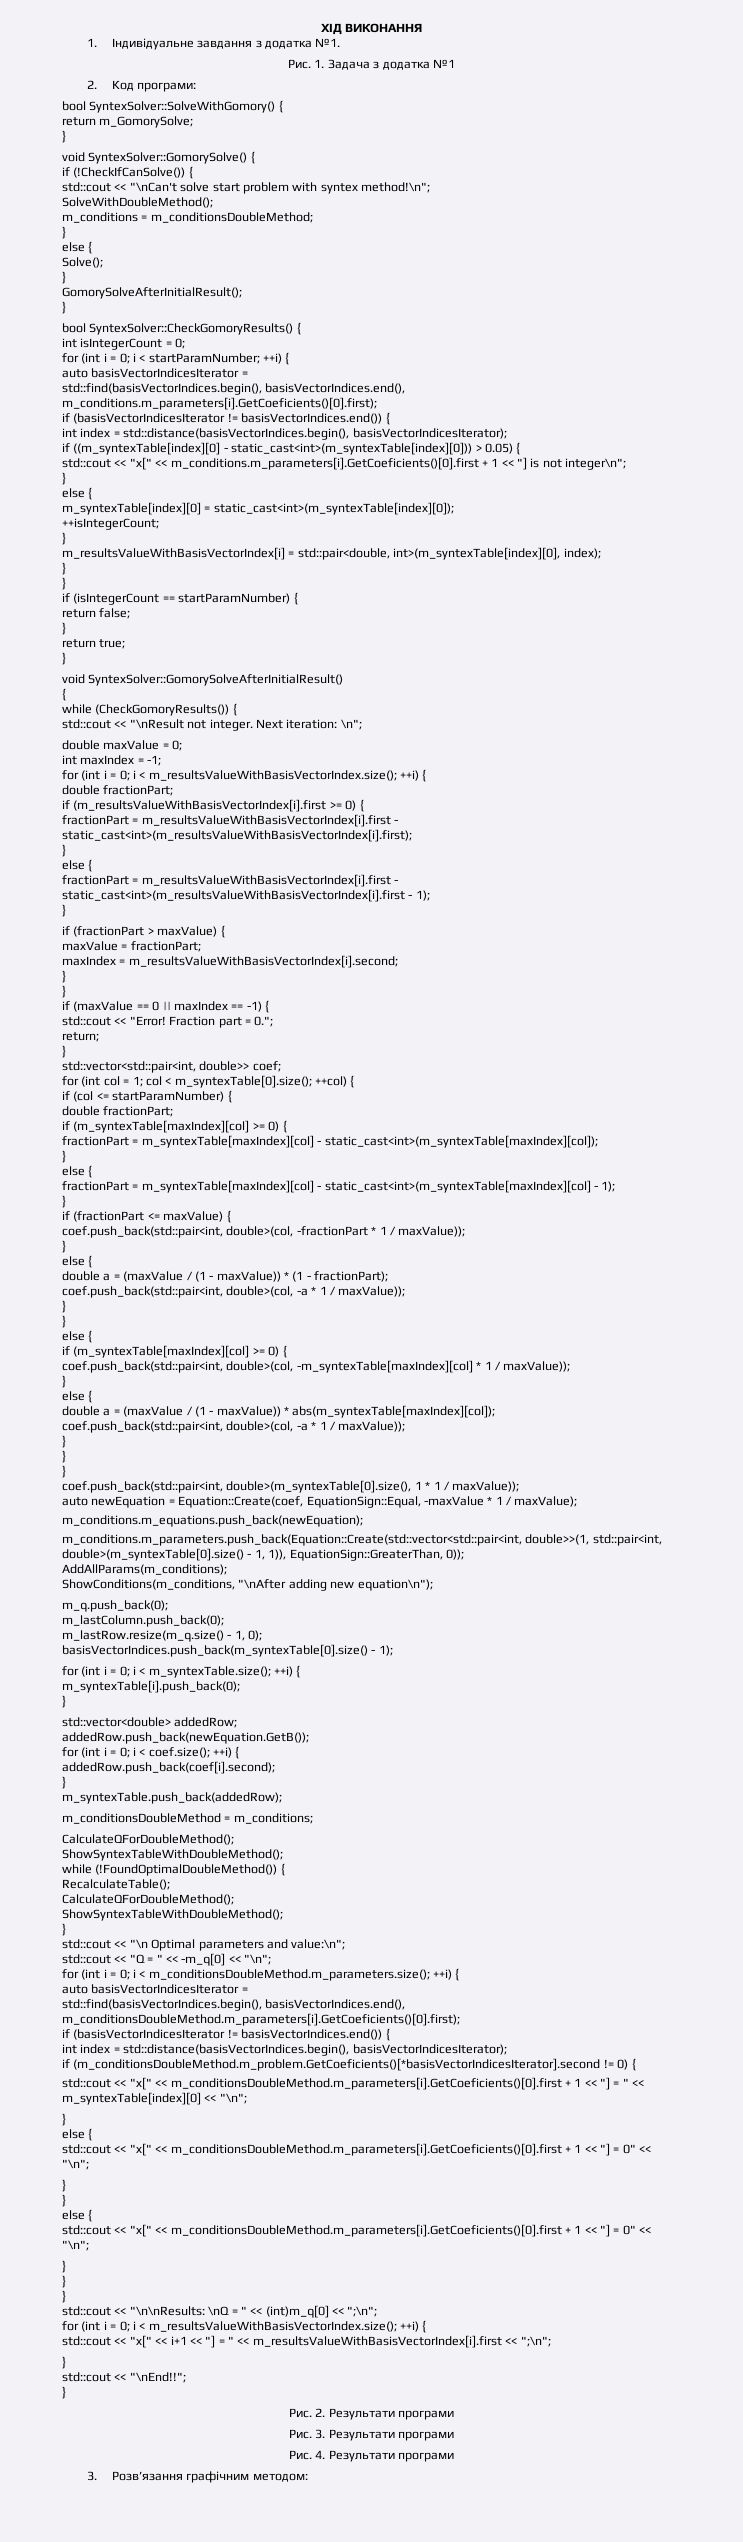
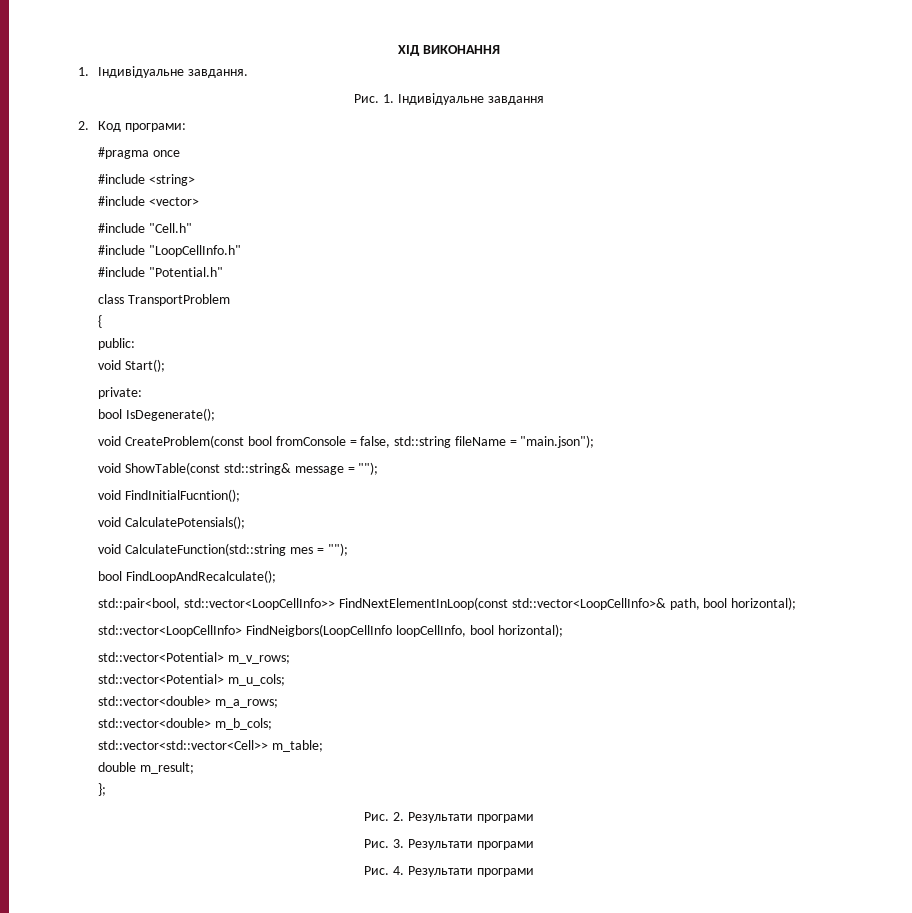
[197,38,341,49] [288,59,455,70] [86,80,197,92] [62,100,283,113] [62,116,194,128] [62,130,66,143] [62,151,255,164] [62,166,193,179] [62,182,430,194] [62,197,213,208] [62,212,313,223] [62,226,66,239] [62,241,93,254] [62,257,103,268] [62,271,66,284] [62,287,242,299] [62,301,66,314] [62,322,301,335] [62,338,186,350] [62,352,290,365] [62,368,248,378] [62,383,406,395] [62,397,377,410] [62,412,390,425] [62,428,507,440] [62,442,521,455] [62,457,627,470] [62,472,66,485] [62,487,93,500] [62,502,454,515] [62,518,159,530] [62,532,66,545] [62,547,601,560] [62,562,66,575] [62,577,66,590] [62,592,298,605] [62,608,131,619] [62,622,66,635] [62,639,126,649] [62,652,66,665] [62,674,344,686] [62,688,66,701] [62,703,237,716] [62,719,362,731] [62,740,183,751] [62,755,162,766] [62,769,427,782] [62,785,174,796] [62,799,364,812] [62,814,399,827] [62,829,412,842] [62,844,66,857] [62,859,93,872] [62,874,399,887] [62,889,430,902] [62,904,66,917] [62,925,225,938] [62,941,201,952] [62,955,398,968] [62,970,66,983] [62,985,66,998] [62,1000,269,1013] [62,1016,274,1028] [62,1032,99,1042] [62,1045,66,1058] [62,1061,281,1073] [62,1075,355,1088] [62,1090,232,1103] [62,1106,174,1117] [62,1120,287,1133] [62,1135,598,1148] [62,1150,66,1163] [62,1165,93,1178] [62,1180,616,1193] [62,1195,66,1208] [62,1210,231,1223] [62,1226,466,1238] [62,1240,66,1253] [62,1255,93,1268] [62,1271,389,1282] [62,1286,406,1298] [62,1300,66,1313] [62,1315,66,1328] [62,1330,93,1343] [62,1345,287,1358] [62,1360,571,1373] [62,1375,66,1388] [62,1390,93,1403] [62,1405,496,1418] [62,1421,406,1433] [62,1435,66,1448] [62,1450,66,1463] [62,1465,66,1478] [62,1480,520,1493] [62,1496,578,1508] [62,1515,363,1527] [62,1534,662,1546] [62,1548,464,1561] [62,1564,227,1575] [62,1579,433,1591] [62,1600,168,1612] [62,1615,224,1627] [62,1630,263,1642] [62,1644,393,1657] [62,1665,301,1678] [62,1680,240,1693] [62,1695,66,1708] [62,1717,238,1728] [62,1732,309,1744] [62,1746,240,1759] [62,1761,275,1774] [62,1776,66,1789] [62,1792,282,1804] [62,1813,313,1824] [62,1834,234,1845] [62,1849,283,1861] [62,1863,285,1876] [62,1879,170,1890] [62,1894,234,1905] [62,1909,283,1921] [62,1923,66,1936] [62,1939,346,1951] [62,1953,271,1966] [62,1968,460,1981] [62,1984,248,1994] [62,1999,406,2011] [62,2013,460,2026] [62,2028,390,2041] [62,2044,507,2056] [62,2058,636,2071] [62,2077,645,2090] [62,2092,247,2105] [62,2113,66,2126] [62,2128,93,2141] [62,2143,652,2156] [62,2159,89,2170] [62,2179,66,2192] [62,2194,66,2207] [62,2209,93,2222] [62,2224,652,2237] [62,2240,89,2251] [62,2260,66,2273] [62,2275,66,2288] [62,2290,66,2303] [62,2305,378,2318] [62,2320,427,2333] [62,2335,551,2348] [62,2356,66,2369] [62,2372,186,2383] [62,2386,66,2399] завдання з додатка №1. // Рис. 1. Задача з додатка №1 // 2. Код програми: // bool SyntexSolver::SolveWithGomory() { // return m_GomorySolve; // } // void SyntexSolver::GomorySolve() { // if (!CheckIfCanSolve()) { // std::cout << "\nCan't solve start problem with syntex method!\n"; // SolveWithDoubleMethod(); // m_conditions = m_conditionsDoubleMethod; // } // else { // Solve(); // } // GomorySolveAfterInitialResult(); // } // bool SyntexSolver::CheckGomoryResults() { // int isIntegerCount = 0; // for (int i = 0; i < startParamNumber; ++i) { // auto basisVectorIndicesIterator = // std::find(basisVectorIndices.begin(), basisVectorIndices.end(), m_conditions.m_parameters[i].GetCoeficients()[0].first); // if (basisVectorIndicesIterator != basisVectorIndices.end()) { // int index = std::distance(basisVectorIndices.begin(), basisVectorIndicesIterator); // if ((m_syntexTable[index][0] - static_cast<int>(m_syntexTable[index][0])) > 0.05) { // std::cout << "x[" << m_conditions.m_parameters[i].GetCoeficients()[0].first + 1 << "] is not integer\n"; // } // else { // m_syntexTable[index][0] = static_cast<int>(m_syntexTable[index][0]); // ++isIntegerCount; // } // m_resultsValueWithBasisVectorIndex[i] = std::pair<double, int>(m_syntexTable[index][0], index); // } // } // if (isIntegerCount == startParamNumber) { // return false; // } // return true; // } // void SyntexSolver::GomorySolveAfterInitialResult() // { // while (CheckGomoryResults()) { // std::cout << "\nResult not integer. Next iteration: \n"; // double maxValue = 0; // int maxIndex = -1; // for (int i = 0; i < m_resultsValueWithBasisVectorIndex.size(); ++i) { // double fractionPart; // if (m_resultsValueWithBasisVectorIndex[i].first >= 0) { // fractionPart = m_resultsValueWithBasisVectorIndex[i].first - static_cast<int>(m_resultsValueWithBasisVectorIndex[i].first); // } // else { // fractionPart = m_resultsValueWithBasisVectorIndex[i].first - static_cast<int>(m_resultsValueWithBasisVectorIndex[i].first - 1); // } // if (fractionPart > maxValue) { // maxValue = fractionPart; // maxIndex = m_resultsValueWithBasisVectorIndex[i].second; // } // } // if (maxValue == 0 || maxIndex == -1) { // std::cout << "Error! Fraction part = 0."; // return; // } // std::vector<std::pair<int, double>> coef; // for (int col = 1; col < m_syntexTable[0].size(); ++col) { // if (col <= startParamNumber) { // double fractionPart; // if (m_syntexTable[maxIndex][col] >= 0) { // fractionPart = m_syntexTable[maxIndex][col] - static_cast<int>(m_syntexTable[maxIndex][col]); // } // else { // fractionPart = m_syntexTable[maxIndex][col] - static_cast<int>(m_syntexTable[maxIndex][col] - 1); // } // if (fractionPart <= maxValue) { // coef.push_back(std::pair<int, double>(col, -fractionPart * 1 / maxValue)); // } // else { // double a = (maxValue / (1 - maxValue)) * (1 - fractionPart); // coef.push_back(std::pair<int, double>(col, -a * 1 / maxValue)); // } // } // else { // if (m_syntexTable[maxIndex][col] >= 0) { // coef.push_back(std::pair<int, double>(col, -m_syntexTable[maxIndex][col] * 1 / maxValue)); // } // else { // double a = (maxValue / (1 - maxValue)) * abs(m_syntexTable[maxIndex][col]); // coef.push_back(std::pair<int, double>(col, -a * 1 / maxValue)); // } // } // } // coef.push_back(std::pair<int, double>(m_syntexTable[0].size(), 1 * 1 / maxValue)); // auto newEquation = Equation::Create(coef, EquationSign::Equal, -maxValue * 1 / maxValue); // m_conditions.m_equations.push_back(newEquation); // m_conditions.m_parameters.push_back(Equation::Create(std::vector<std::pair<int, double>>(1, std::pair<int, double>(m_syntexTable[0].size() - 1, 1)), EquationSign::GreaterThan, 0)); // AddAllParams(m_conditions); // ShowConditions(m_conditions, "\nAfter adding new equation\n"); // m_q.push_back(0); // m_lastColumn.push_back(0); // m_lastRow.resize(m_q.size() - 1, 0); // basisVectorIndices.push_back(m_syntexTable[0].size() - 1); // for (int i = 0; i < m_syntexTable.size(); ++i) { // m_syntexTable[i].push_back(0); // } // std::vector<double> addedRow; // addedRow.push_back(newEquation.GetB()); // for (int i = 0; i < coef.size(); ++i) { // addedRow.push_back(coef[i].second); // } // m_syntexTable.push_back(addedRow); // m_conditionsDoubleMethod = m_conditions; // CalculateQForDoubleMethod(); // ShowSyntexTableWithDoubleMethod(); // while (!FoundOptimalDoubleMethod()) { // RecalculateTable(); // CalculateQForDoubleMethod(); // ShowSyntexTableWithDoubleMethod(); // } // std::cout << "\n Optimal parameters and value:\n"; // std::cout << "Q = " << -m_q[0] << "\n"; // for (int i = 0; i < m_conditionsDoubleMethod.m_parameters.size(); ++i) { // auto basisVectorIndicesIterator = // std::find(basisVectorIndices.begin(), basisVectorIndices.end(), m_conditionsDoubleMethod.m_parameters[i].GetCoeficients()[0].first); // if (basisVectorIndicesIterator != basisVectorIndices.end()) { // int index = std::distance(basisVectorIndices.begin(), basisVectorIndicesIterator); // if (m_conditionsDoubleMethod.m_problem.GetCoeficients()[*basisVectorIndicesIterator].second != 0) { // std::cout << "x[" << m_conditionsDoubleMethod.m_parameters[i].GetCoeficients()[0].first + 1 << "] = " << m_syntexTable[index][0] << "\n"; // } // else { // std::cout << "x[" << m_conditionsDoubleMethod.m_parameters[i].GetCoeficients()[0].first + 1 << "] = 0" << "\n"; // } // } // else { // std::cout << "x[" << m_conditionsDoubleMethod.m_parameters[i].GetCoeficients()[0].first + 1 << "] = 0" << "\n"; // } // } // } // std::cout << "\n\nResults: \nQ = " << (int)m_q[0] << ";\n"; // for (int i = 0; i < m_resultsValueWithBasisVectorIndex.size(); ++i) { // std::cout << "x[" << i+1 << "] = " << m_resultsValueWithBasisVectorIndex[i].first << ";\n"; // } // std::cout << "\nEnd!!"; // } -> [188,69,249,78] [354,93,544,105] [78,121,187,132] [98,147,181,159] [98,174,196,186] [98,196,200,206] [98,223,193,233] [98,245,242,257] [98,267,224,277] [98,294,231,306] [98,315,103,328] [98,338,136,350] [98,359,166,372] [98,387,143,399] [98,408,216,421] [98,435,595,448] [98,462,379,475] [98,489,241,502] [98,516,246,529] [98,543,348,556] [98,570,277,583] [98,597,797,610] [98,624,563,637] [98,652,291,664] [98,674,286,686] [98,696,279,708] [98,718,273,730] [98,740,324,752] [98,762,195,774] [98,783,107,796] завдання. // Рис. 1. Індивідуальне завдання // 2. Код програми: // #pragma once // #include <string> // #include <vector> // #include "Cell.h" // #include "LoopCellInfo.h" // #include "Potential.h" // class TransportProblem // { // public: // void Start(); // private: // bool IsDegenerate(); // void CreateProblem(const bool fromConsole = false, std::string fileName = "main.json"); // void ShowTable(const std::string& message = ""); // void FindInitialFucntion(); // void CalculatePotensials(); // void CalculateFunction(std::string mes = ""); // bool FindLoopAndRecalculate(); // std::pair<bool, std::vector<LoopCellInfo>> FindNextElementInLoop(const std::vector<LoopCellInfo>& path, bool horizontal); // std::vector<LoopCellInfo> FindNeigbors(LoopCellInfo loopCellInfo, bool horizontal); // std::vector<Potential> m_v_rows; // std::vector<Potential> m_u_cols; // std::vector<double> m_a_rows; // std::vector<double> m_b_cols; // std::vector<std::vector<Cell>> m_table; // double m_result; // };
[86,2471,308,2483] // 3. Розв’язання графічним методом: -> (534, 872) none

